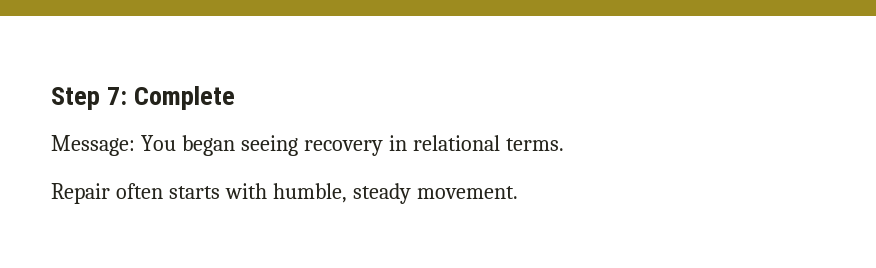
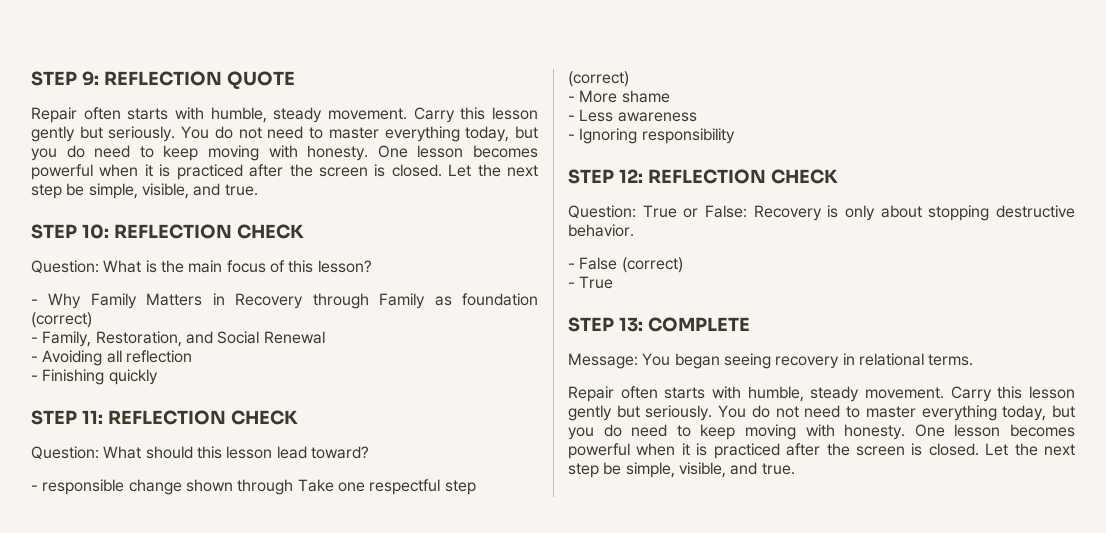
[51,86,236,110] Step 7: Complete -> [31,71,295,89] [31,107,538,123] [31,126,538,142] [31,145,539,161] [31,164,539,180] [31,183,258,199] [31,224,304,239] [31,260,372,274] [31,293,538,309] [31,312,92,328] [31,331,325,347] [31,350,192,366] [31,369,158,385] [31,410,298,425] [31,446,369,460] [31,479,476,495] [568,71,629,87] [568,90,670,103] [568,109,697,122] [568,128,735,144] [568,169,838,184] [568,205,1075,221] [568,224,634,237] [568,257,683,273] [568,276,614,289] [568,317,750,332] STEP 9: REFLECTION QUOTE // Repair often starts with humble, steady movement. Carry this lesson gently but seriously. You do not need to master everything today, but you do need to keep moving with honesty. One lesson becomes powerful when it is practiced after the screen is closed. Let the next step be simple, visible, and true. // STEP 10: REFLECTION CHECK // Question: What is the main focus of this lesson? // - Why Family Matters in Recovery through Family as foundation (correct) // - Family, Restoration, and Social Renewal // - Avoiding all reflection // - Finishing quickly // STEP 11: REFLECTION CHECK // Question: What should this lesson lead toward? // - responsible change shown through Take one respectful step (correct) // - More shame // - Less awareness // - Ignoring responsibility // STEP 12: REFLECTION CHECK // Question: True or False: Recovery is only about stopping destructive behavior. // - False (correct) // - True // STEP 13: COMPLETE
(518, 192) none -> [950,386,1075,402] [568,405,1075,421] [568,424,1075,440] [568,443,1075,459] [568,462,795,478] Carry this lesson gently but seriously. You do not need to master everything today, but you do need to keep moving with honesty. One lesson becomes powerful when it is practiced after the screen is closed. Let the next step be simple, visible, and true.

